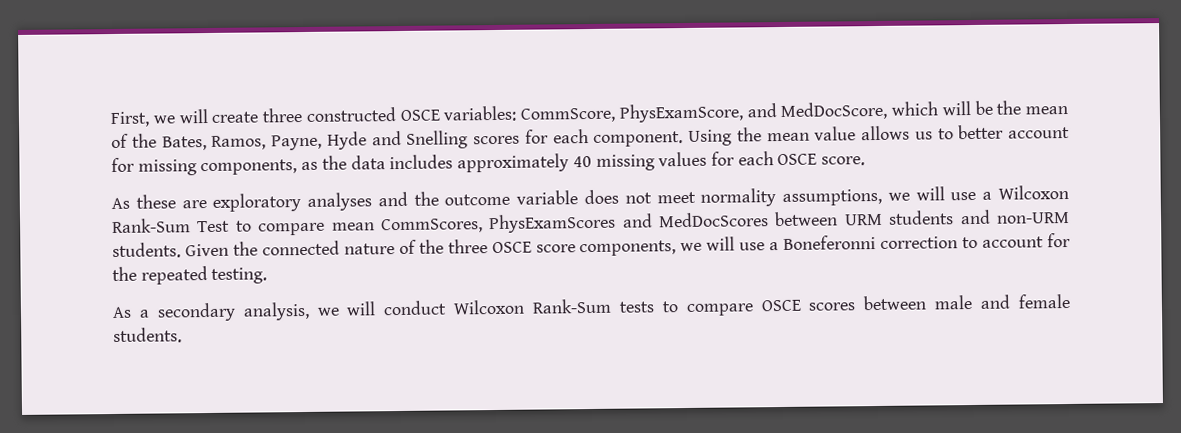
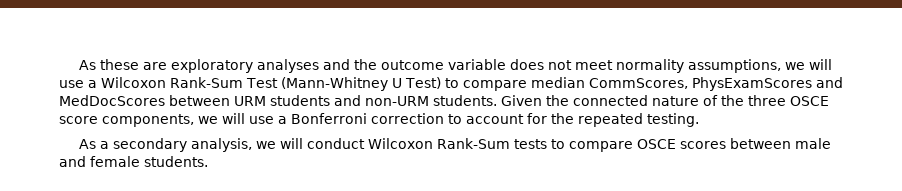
[110,100,1068,128] [111,124,1070,151] [111,151,866,176] First, we will create three constructed OSCE variables: CommScore, PhysExamScore, and MedDocScore, which will be the mean of the Bates, Ramos, Payne, Hyde and Snelling scores for each component. Using the mean value allows us to better account for missing components, as the data includes approximately 40 missing values for each OSCE score. // -> (78, 65) none
[235,220,375,236] to compare mean -> [280,77,585,91] (Mann-Whitney U Test) to compare median
[783,235,877,250] Boneferonni -> [291,113,367,124] Bonferroni

